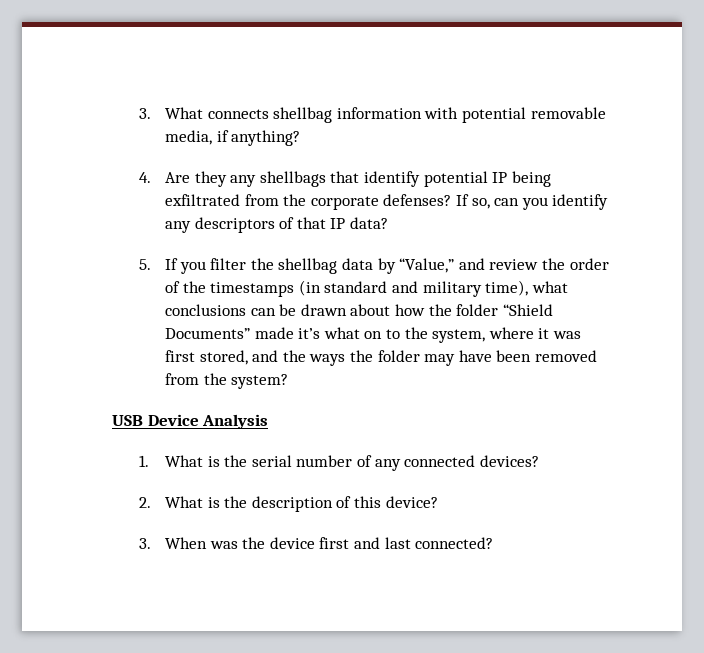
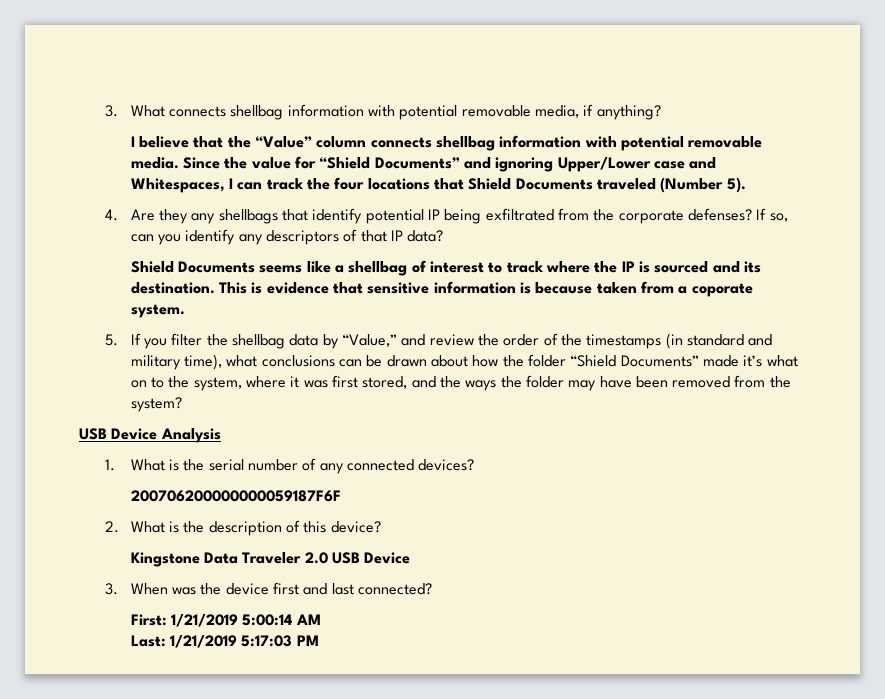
(301, 138) none -> [130,135,763,151] [130,156,717,172] [130,177,746,193] // I believe that the “Value” column connects shellbag information with potential removable media. Since the value for “Shield Documents” and ignoring Upper/Lower case and Whitespaces, I can track the four locations that Shield Documents traveled (Number 5).
(389, 223) none -> [130,260,761,276] [130,281,753,297] [130,304,185,318] // Shield Documents seems like a shellbag of interest to track where the IP is sourced and its destination. This is evidence that sensitive information is because taken from a coporate system.
(539, 461) none -> [130,490,341,502] // 200706200000000059187F6F
(438, 502) none -> [130,552,411,567] // Kingstone Data Traveler 2.0 USB Device
(494, 543) none -> [130,614,321,627] [130,635,319,648] // First: 1/21/2019 5:00:14 AM // Last: 1/21/2019 5:17:03 PM

